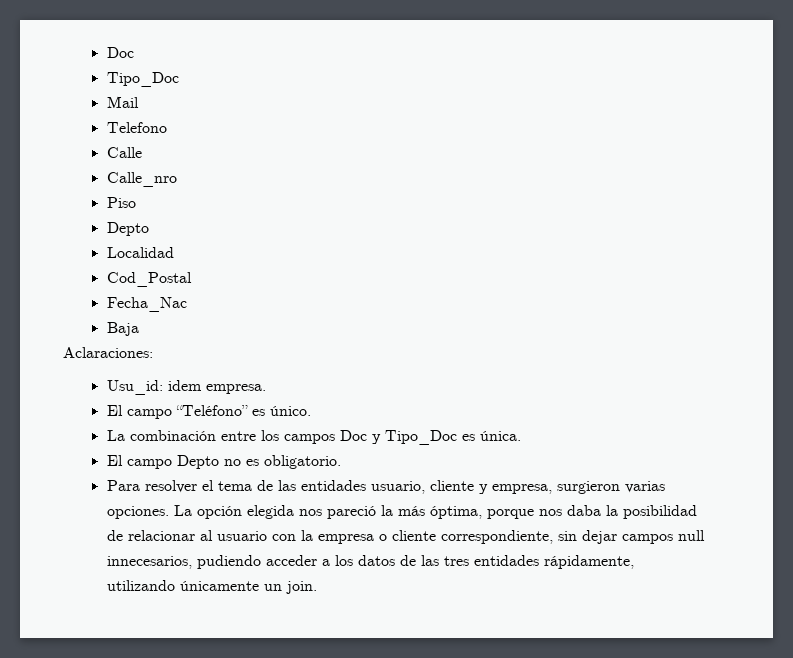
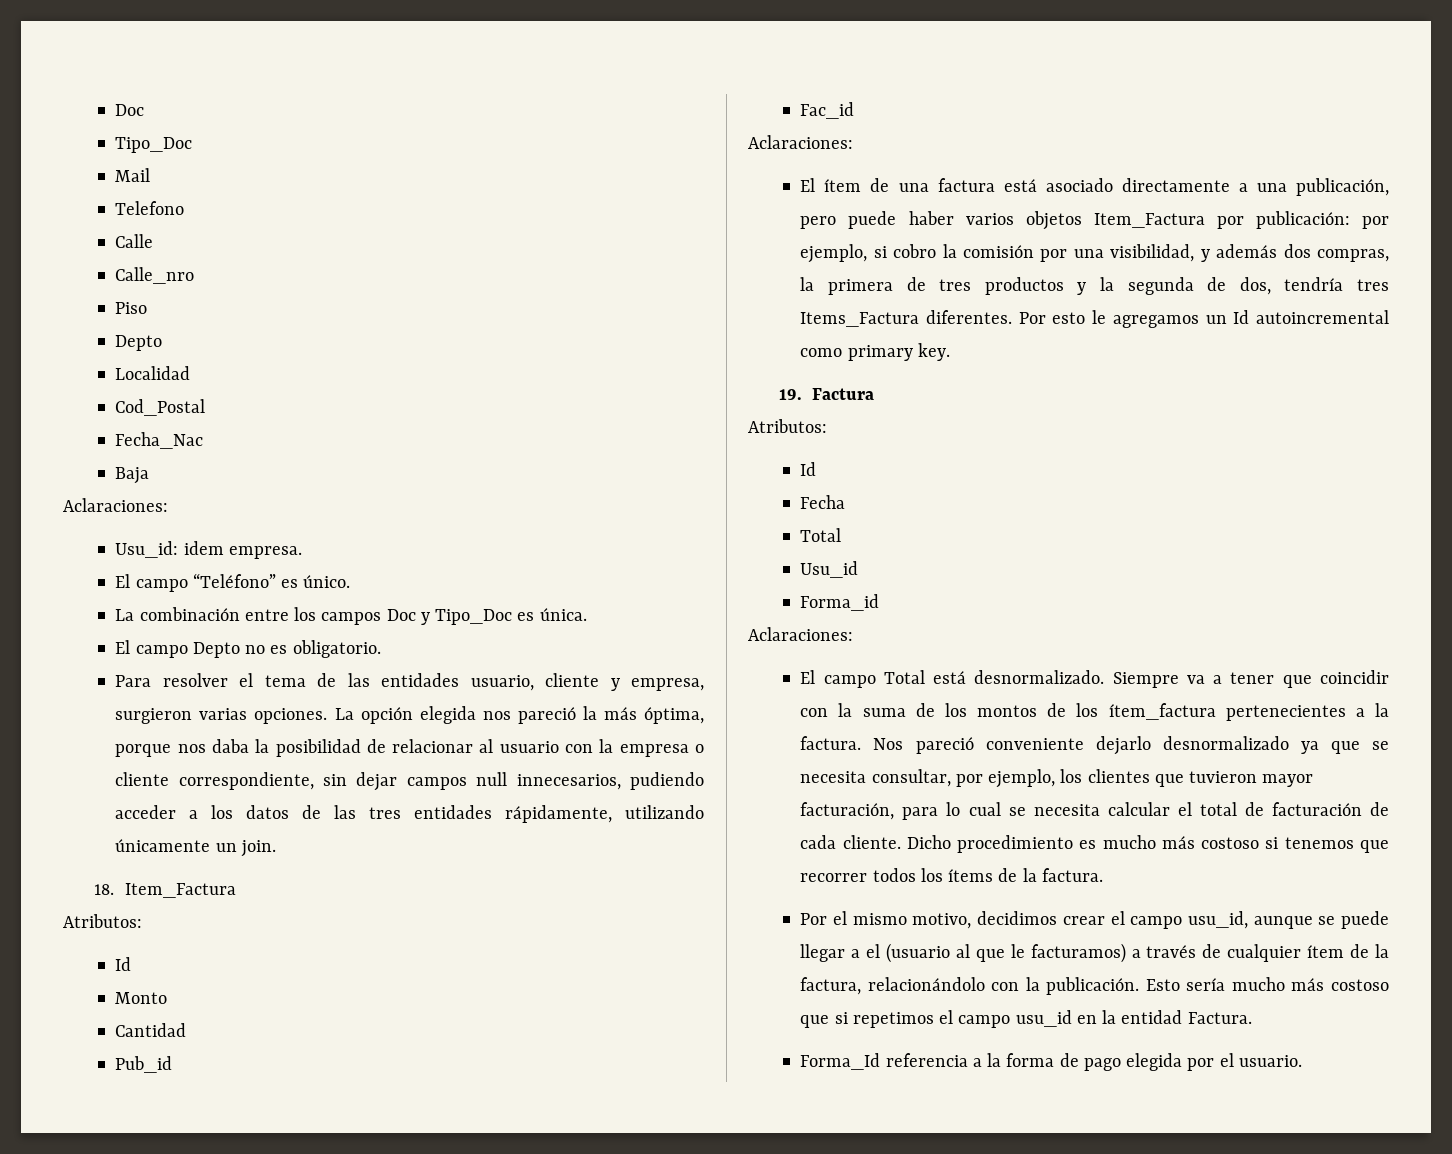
(317, 587) none -> [93,883,236,898] [63,914,142,928] [115,957,132,971] [115,992,168,1004] [115,1023,187,1037] [115,1056,173,1073] [800,102,855,119] [748,135,853,149] [800,178,1389,196] [800,211,1389,230] [800,244,1389,263] [800,277,1389,295] [800,310,1389,328] [800,343,950,361] [778,388,874,400] [748,419,827,433] [800,462,817,476] [800,495,846,509] [800,528,842,542] [800,561,859,578] [800,594,880,611] [748,627,853,641] [800,670,1389,688] [800,703,1389,721] [800,736,1389,755] [800,769,1314,788] [800,802,1389,820] [800,835,1389,853] [800,868,1103,882] [800,911,1389,929] [800,943,1389,963] [800,977,1389,995] [800,1010,1252,1028] [800,1053,1302,1071] // 18. Item_Factura // Atributos: // Id // Monto // Cantidad // Pub_id // Fac_id // Aclaraciones: // El ítem de una factura está asociado directamente a una publicación, pero puede haber varios objetos Item_Factura por publicación: por ejemplo, si cobro la comisión por una visibilidad, y además dos compras, la primera de tres productos y la segunda de dos, tendría tres Items_Factura diferentes. Por esto le agregamos un Id autoincremental como primary key. // 19. Factura // Atributos: // Id // Fecha // Total // Usu_id // Forma_id // Aclaraciones: // El campo Total está desnormalizado. Siempre va a tener que coincidir con la suma de los montos de los ítem_factura pertenecientes a la factura. Nos pareció conveniente dejarlo desnormalizado ya que se necesita consultar, por ejemplo, los clientes que tuvieron mayor facturación, para lo cual se necesita calcular el total de facturación de cada cliente. Dicho procedimiento es mucho más costoso si tenemos que recorrer todos los ítems de la factura. // Por el mismo motivo, decidimos crear el campo usu_id, aunque se puede llegar a el (usuario al que le facturamos) a través de cualquier ítem de la factura, relacionándolo con la publicación. Esto sería mucho más costoso que si repetimos el campo usu_id en la entidad Factura. // Forma_Id referencia a la forma de pago elegida por el usuario.

